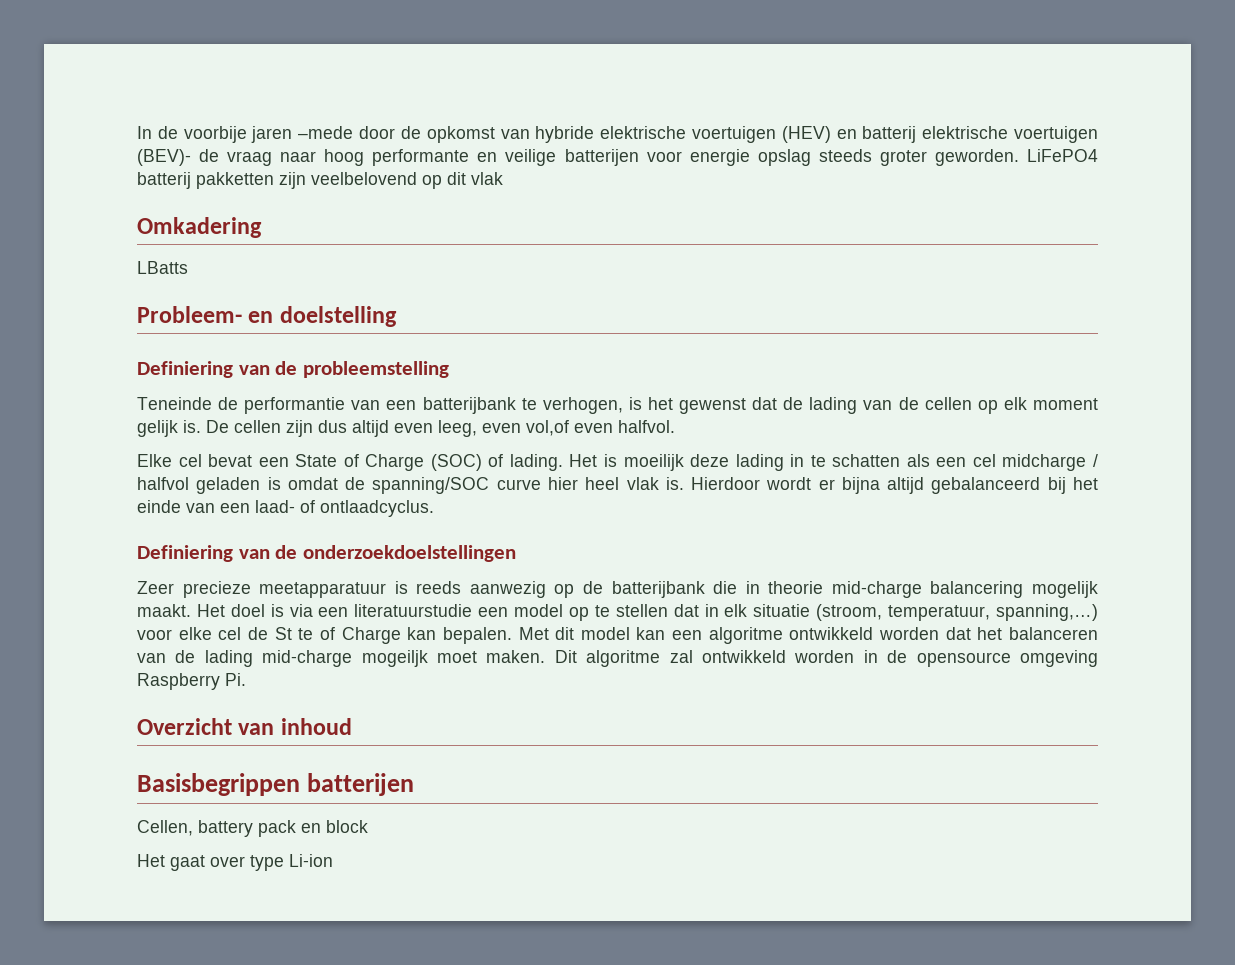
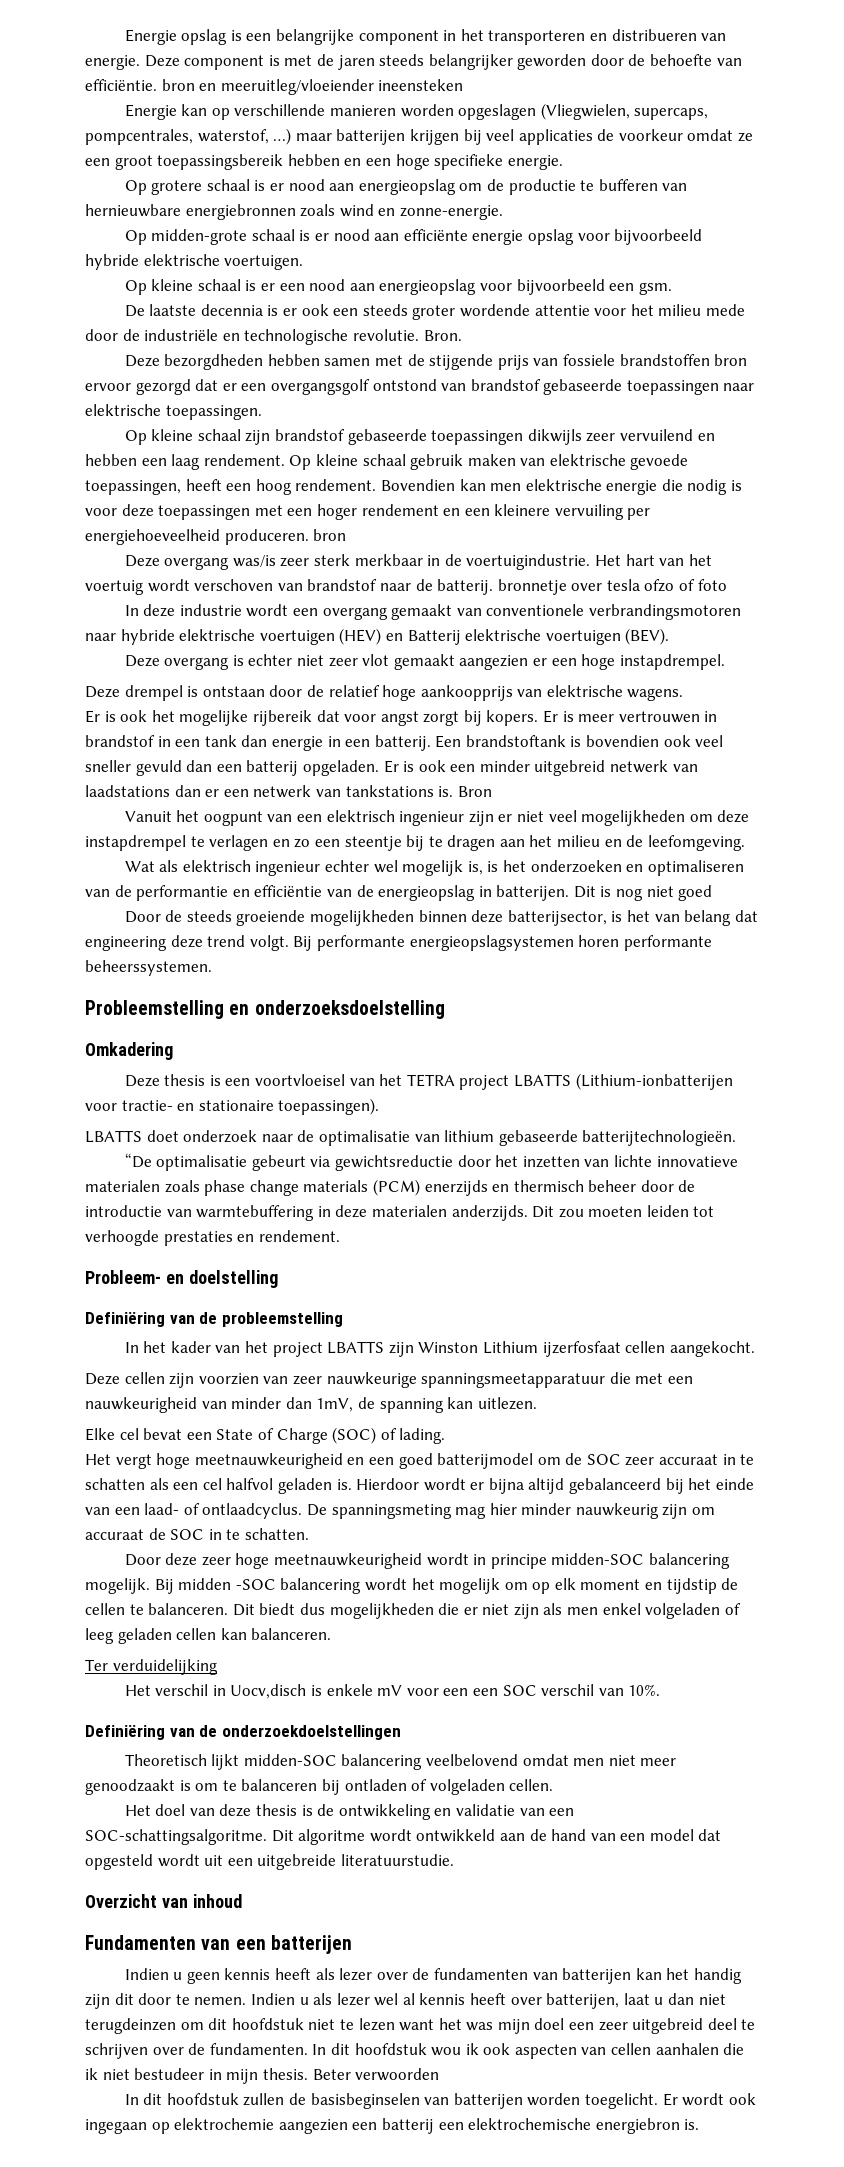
[137,126,530,143] In de voorbije jaren –mede door de opkomst van -> [124,29,727,45] [85,54,742,70] [85,79,464,95] [124,103,709,120] [85,128,754,145] [85,154,563,170] [124,179,688,195] [85,204,503,220] [124,229,703,245] [85,254,304,270] [124,279,672,295] [124,304,745,320] [85,329,462,345] [124,354,748,370] [85,379,755,395] [85,404,262,420] [124,429,715,445] [85,454,689,470] [85,479,743,495] [85,504,651,520] [85,529,347,545] [124,554,712,570] [85,579,727,595] [124,604,741,620] [85,633,116,641] Energie opslag is een belangrijke component in het transporteren en distribueren van energie. Deze component is met de jaren steeds belangrijker geworden door de behoefte van efficiëntie. bron en meeruitleg/vloeiender ineensteken // Energie kan op verschillende manieren worden opgeslagen (Vliegwielen, supercaps, pompcentrales, waterstof, …) maar batterijen krijgen bij veel applicaties de voorkeur omdat ze een groot toepassingsbereik hebben en een hoge specifieke energie. // Op grotere schaal is er nood aan energieopslag om de productie te bufferen van hernieuwbare energiebronnen zoals wind en zonne-energie. // Op midden-grote schaal is er nood aan efficiënte energie opslag voor bijvoorbeeld hybride elektrische voertuigen. // Op kleine schaal is er een nood aan energieopslag voor bijvoorbeeld een gsm. // De laatste decennia is er ook een steeds groter wordende attentie voor het milieu mede door de industriële en technologische revolutie. Bron. // Deze bezorgdheden hebben samen met de stijgende prijs van fossiele brandstoffen bron ervoor gezorgd dat er een overgangsgolf ontstond van brandstof gebaseerde toepassingen naar elektrische toepassingen. // Op kleine schaal zijn brandstof gebaseerde toepassingen dikwijls zeer vervuilend en hebben een laag rendement. Op kleine schaal gebruik maken van elektrische gevoede toepassingen, heeft een hoog rendement. Bovendien kan men elektrische energie die nodig is voor deze toepassingen met een hoger rendement en een kleinere vervuiling per energiehoeveelheid produceren. bron // Deze overgang was/is zeer sterk merkbaar in de voertuigindustrie. Het hart van het voertuig wordt verschoven van brandstof naar de batterij. bronnetje over tesla ofzo of foto // In deze industrie wordt een overgang gemaakt van conventionele verbrandingsmotoren naar
[862,126,1098,143] [137,149,1099,166] [137,172,503,189] [137,217,262,238] [137,261,188,274] batterij elektrische voertuigen (BEV)- de vraag naar hoog performante en veilige batterijen voor energie opslag steeds groter geworden. LiFePO4 batterij pakketten zijn veelbelovend op dit vlak // Omkadering // LBatts -> [407,628,670,645] [124,654,725,670] [85,685,684,701] [85,710,718,726] [85,735,724,751] [85,760,698,776] [85,785,492,798] [124,810,750,826] [85,835,745,851] [124,860,744,876] [85,885,713,901] [124,910,758,926] [85,935,712,951] [85,960,212,976] [85,1000,445,1019] [85,1042,173,1060] [124,1073,733,1090] [85,1098,380,1115] [85,1130,737,1146] [124,1153,738,1171] [85,1179,696,1196] [85,1205,715,1221] [85,1230,340,1246] Batterij elektrische voertuigen (BEV). // Deze overgang is echter niet zeer vlot gemaakt aangezien er een hoge instapdrempel. // Deze drempel is ontstaan door de relatief hoge aankoopprijs van elektrische wagens. // Er is ook het mogelijke rijbereik dat voor angst zorgt bij kopers. Er is meer vertrouwen in brandstof in een tank dan energie in een batterij. Een brandstoftank is bovendien ook veel sneller gevuld dan een batterij opgeladen. Er is ook een minder uitgebreid netwerk van laadstations dan er een netwerk van tankstations is. Bron // Vanuit het oogpunt van een elektrisch ingenieur zijn er niet veel mogelijkheden om deze instapdrempel te verlagen en zo een steentje bij te dragen aan het milieu en de leefomgeving. // Wat als elektrisch ingenieur echter wel mogelijk is, is het onderzoeken en optimaliseren van de performantie en efficiëntie van de energieopslag in batterijen. Dit is nog niet goed // Door de steeds groeiende mogelijkheden binnen deze batterijsector, is het van belang dat engineering deze trend volgt. Bij performante energieopslagsystemen horen performante beheerssystemen. // Probleemstelling en onderzoeksdoelstelling // Omkadering // Deze thesis is een voortvloeisel van het TETRA project LBATTS (Lithium-ionbatterijen voor tractie- en stationaire toepassingen). // LBATTS doet onderzoek naar de optimalisatie van lithium gebaseerde batterijtechnologieën. // “De optimalisatie gebeurt via gewichtsreductie door het inzetten van lichte innovatieve materialen zoals phase change materials (PCM) enerzijds en thermisch beheer door de introductie van warmtebuffering in deze materialen anderzijds. Dit zou moeten leiden tot verhoogde prestaties en rendement.
[137,361,233,378] Definiering -> [85,1312,165,1327] Definiëring
[137,397,1098,414] [137,420,675,437] Teneinde de performantie van een batterijbank te verhogen, is het gewenst dat de lading van de cellen op elk moment gelijk is. De cellen zijn dus altijd even leeg, even vol,of even halfvol. -> [124,1341,755,1357] [85,1372,693,1388] [85,1397,537,1413] In het kader van het project LBATTS zijn Winston Lithium ijzerfosfaat cellen aangekocht. // Deze cellen zijn voorzien van zeer nauwkeurige spanningsmeetapparatuur die met een nauwkeurigheid van minder dan 1mV, de spanning kan uitlezen.
[569,454,784,471] Het is moeilijk deze lading -> [85,1453,719,1469] // Het vergt hoge meetnauwkeurigheid en een goed batterijmodel om de SOC zeer accuraat
[1002,454,1098,471] [137,477,659,494] midcharge / halfvol geladen is omdat de spanning/SOC curve hier heel vlak -> [226,1478,332,1494] halfvol geladen
[137,545,517,562] [137,581,1098,598] [137,604,1099,621] [137,627,1098,644] [137,650,1098,667] [137,673,246,690] [137,718,352,735] [137,773,415,796] [137,820,368,837] [137,854,333,871] // Definiering van de onderzoekdoelstellingen // Zeer precieze meetapparatuur is reeds aanwezig op de batterijbank die in theorie mid-charge balancering mogelijk maakt. Het doel is via een literatuurstudie een model op te stellen dat in elk situatie (stroom, temperatuur, spanning,…) voor elke cel de St te of Charge kan bepalen. Met dit model kan een algoritme ontwikkeld worden dat het balanceren van de lading mid-charge mogeiljk moet maken. Dit algoritme zal ontwikkeld worden in de opensource omgeving Raspberry Pi. // Overzicht van inhoud // Basisbegrippen batterijen // Cellen, battery pack en block // Het gaat over type Li-ion -> [306,1503,716,1519] [85,1528,309,1540] [124,1553,730,1569] [85,1578,739,1594] [85,1603,741,1619] [85,1628,332,1644] [85,1659,218,1675] [124,1684,661,1699] [85,1725,401,1740] [124,1754,677,1770] [85,1779,554,1795] [124,1804,575,1820] [85,1829,722,1845] [85,1854,454,1870] [85,1894,242,1908] [85,1935,352,1954] [124,1968,742,1984] [85,1993,726,2009] [85,2018,756,2034] [85,2043,745,2059] [85,2068,440,2084] [124,2093,756,2109] [85,2118,700,2134] De spanningsmeting mag hier minder nauwkeurig zijn om accuraat de SOC in te schatten. // Door deze zeer hoge meetnauwkeurigheid wordt in principe midden-SOC balancering mogelijk. Bij midden -SOC balancering wordt het mogelijk om op elk moment en tijdstip de cellen te balanceren. Dit biedt dus mogelijkheden die er niet zijn als men enkel volgeladen of leeg geladen cellen kan balanceren. // Ter verduidelijking // Het verschil in Uocv,disch is enkele mV voor een een SOC verschil van 10%. // Definiëring van de onderzoekdoelstellingen // Theoretisch lijkt midden-SOC balancering veelbelovend omdat men niet meer genoodzaakt is om te balanceren bij ontladen of volgeladen cellen. // Het doel van deze thesis is de ontwikkeling en validatie van een SOC-schattingsalgoritme. Dit algoritme wordt ontwikkeld aan de hand van een model dat opgesteld wordt uit een uitgebreide literatuurstudie. // Overzicht van inhoud // Fundamenten van een batterijen // Indien u geen kennis heeft als lezer over de fundamenten van batterijen kan het handig zijn dit door te nemen. Indien u als lezer wel al kennis heeft over batterijen, laat u dan niet terugdeinzen om dit hoofdstuk niet te lezen want het was mijn doel een zeer uitgebreid deel te schrijven over de fundamenten. In dit hoofdstuk wou ik ook aspecten van cellen aanhalen die ik niet bestudeer in mijn thesis. Beter verwoorden // In dit hoofdstuk zullen de basisbeginselen van batterijen worden toegelicht. Er wordt ook ingegaan op elektrochemie aangezien een batterij een elektrochemische energiebron is.

